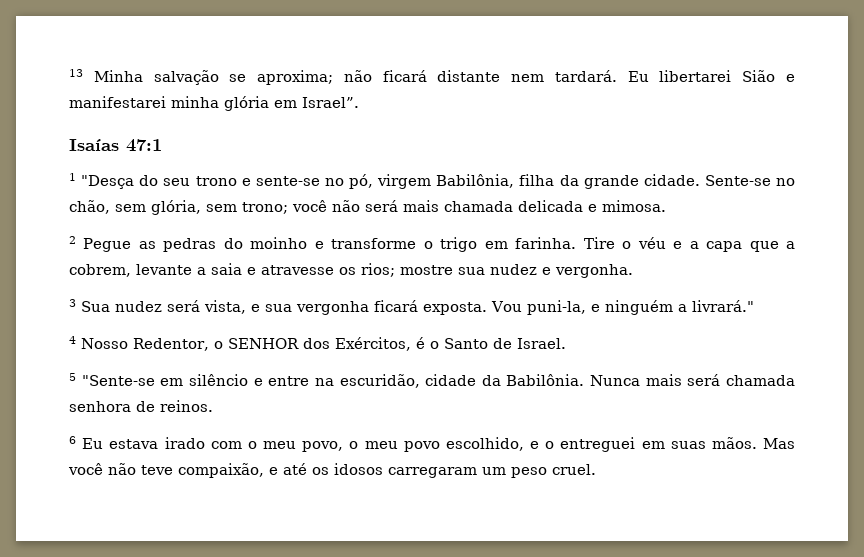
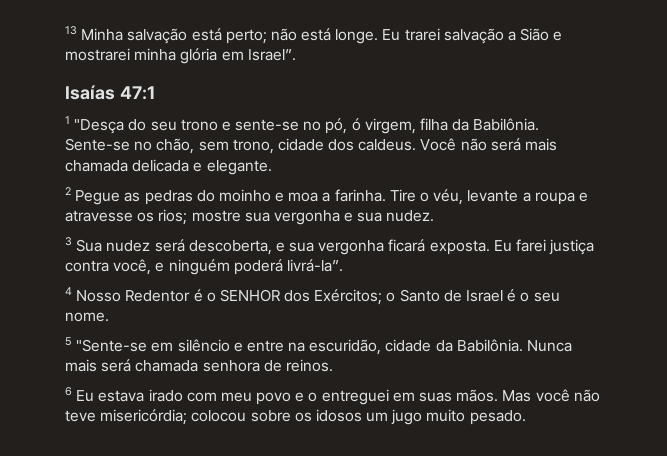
[229,70,732,85] se aproxima; não ficará distante nem tardará. Eu libertarei -> [191,28,517,44] está perto; não está longe. Eu trarei salvação a
[69,96,166,108] manifestarei -> [65,48,130,61] mostrarei
[377,174,795,189] [69,200,327,215] virgem Babilônia, filha da grande cidade. Sente-se no chão, sem glória, sem trono; você -> [351,118,540,134] [65,138,457,154] ó virgem, filha da Babilônia. Sente-se no chão, sem trono, cidade dos caldeus. Você
[602,200,666,212] mimosa. -> [206,160,272,175] elegante.
[331,237,796,252] [69,264,131,277] transforme o trigo em farinha. Tire o véu e a capa que a cobrem, -> [288,189,464,205] moa a farinha. Tire o véu,
[211,263,242,275] saia -> [534,192,575,205] roupa
[490,264,633,278] nudez e vergonha. -> [273,210,435,225] vergonha e sua nudez.
[204,300,246,314] vista, -> [188,240,272,255] descoberta,
[491,300,754,315] Vou puni-la, e ninguém a livrará." -> [493,239,595,255] [65,259,343,275] Eu farei justiça contra você, e ninguém poderá livrá-la”.
[133,338,209,351] Redentor, -> [125,289,203,302] Redentor é
[334,337,425,351] Exércitos, é -> [314,289,383,305] Exércitos;
[516,338,566,349] Israel. -> [466,289,560,302] [65,312,109,322] Israel é o seu nome.
[247,441,359,452] o meu povo, o -> (217, 397) none
[445,437,524,451] escolhido, -> (292, 398) none
[178,463,596,478] compaixão, e até os idosos carregaram um peso cruel. -> [100,409,526,425] misericórdia; colocou sobre os idosos um jugo muito pesado.

